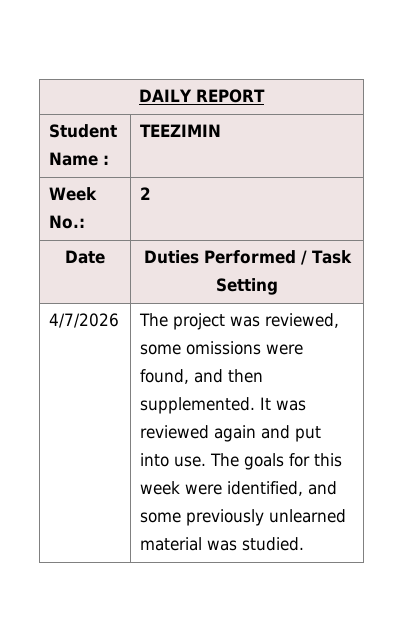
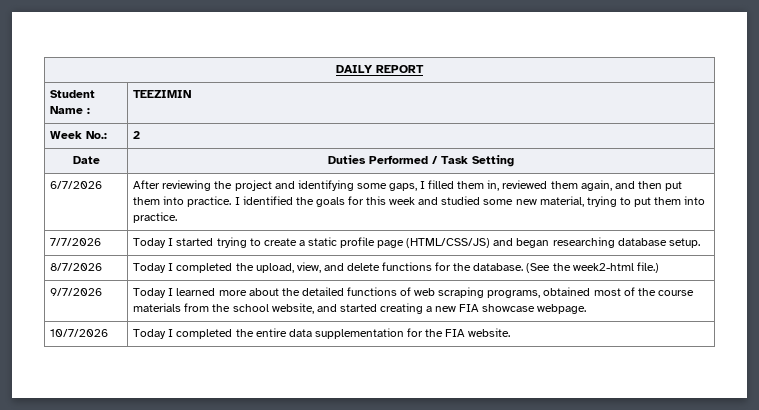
[49,313,120,328] [139,313,340,330] [140,341,304,355] [140,369,264,384] [140,397,307,414] [140,425,322,442] [140,453,343,470] [140,481,338,496] [140,509,347,526] [140,537,305,551] 4/7/2026 | The project was reviewed, some omissions were found, and then supplemented. It was reviewed again and put into use. The goals for this week were identified, and some previously unlearned material was studied. -> [50,181,103,189] [133,180,683,191] [133,196,706,207] [133,212,178,223] [50,238,102,246] [133,237,700,248] [50,263,103,271] [133,262,659,273] [50,288,103,296] [133,287,694,298] [133,303,587,314] [50,329,109,337] [133,328,511,339] 6/7/2026 | After reviewing the project and identifying some gaps, I filled them in, reviewed them again, and then put them into practice. I identified the goals for this week and studied some new material, trying to put them into practice. // 7/7/2026 | Today I started trying to create a static profile page (HTML/CSS/JS) and began researching database setup. // 8/7/2026 | Today I completed the upload, view, and delete functions for the database. (See the week2-html file.) // 9/7/2026 | Today I learned more about the detailed functions of web scraping programs, obtained most of the course materials from the school website, and started creating a new FIA showcase webpage. // 10/7/2026 | Today I completed the entire data supplementation for the FIA website.

